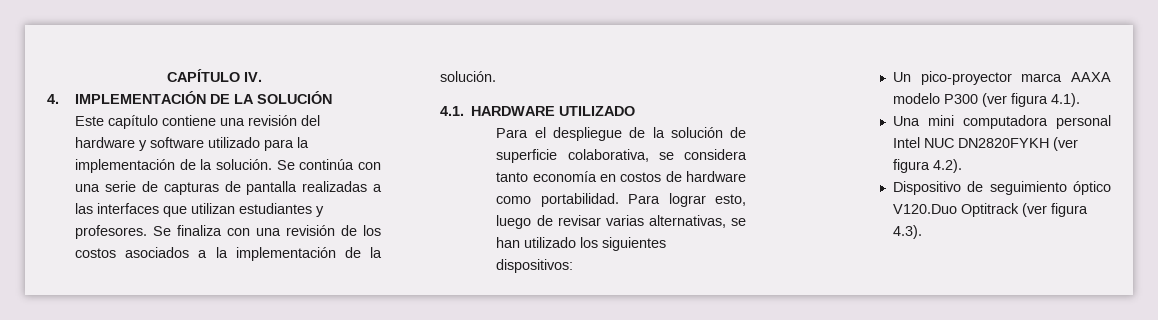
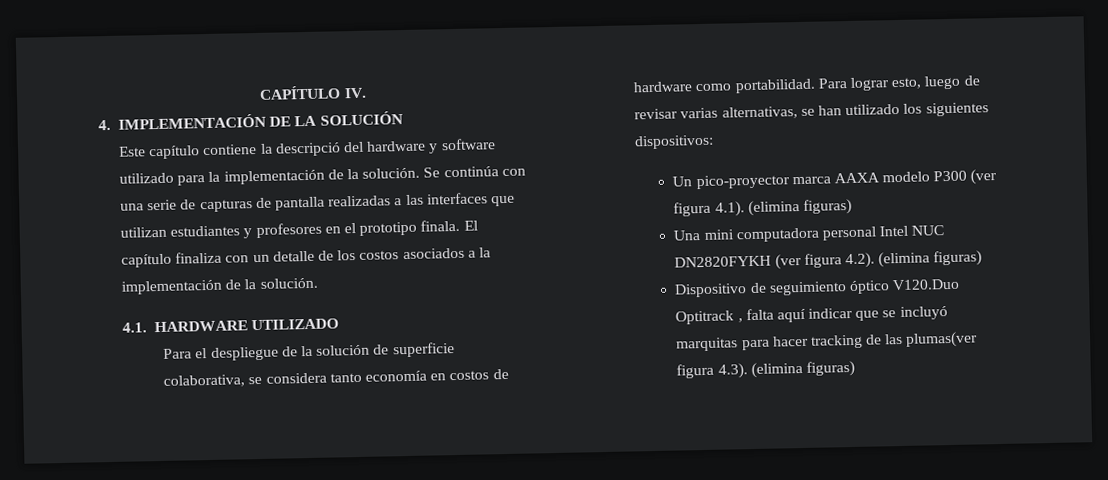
[220,115,298,126] una revisión -> [259,142,341,157] la descripció
[75,225,336,239] profesores. Se finaliza con una revisión -> [255,219,478,239] [121,250,315,268] profesores en el prototipo finala. El capítulo finaliza con un detalle
(1081, 100) none -> [747,198,852,217] (elimina figuras)
(963, 166) none -> [878,250,983,268] (elimina figuras)
[1022,203,1089,217] [893,225,923,239] (ver figura 4.3). -> [737,306,948,323] [676,331,979,352] [676,360,855,379] , falta aquí indicar que se incluyó marquitas para hacer tracking de las plumas(ver figura 4.3). (elimina figuras)

